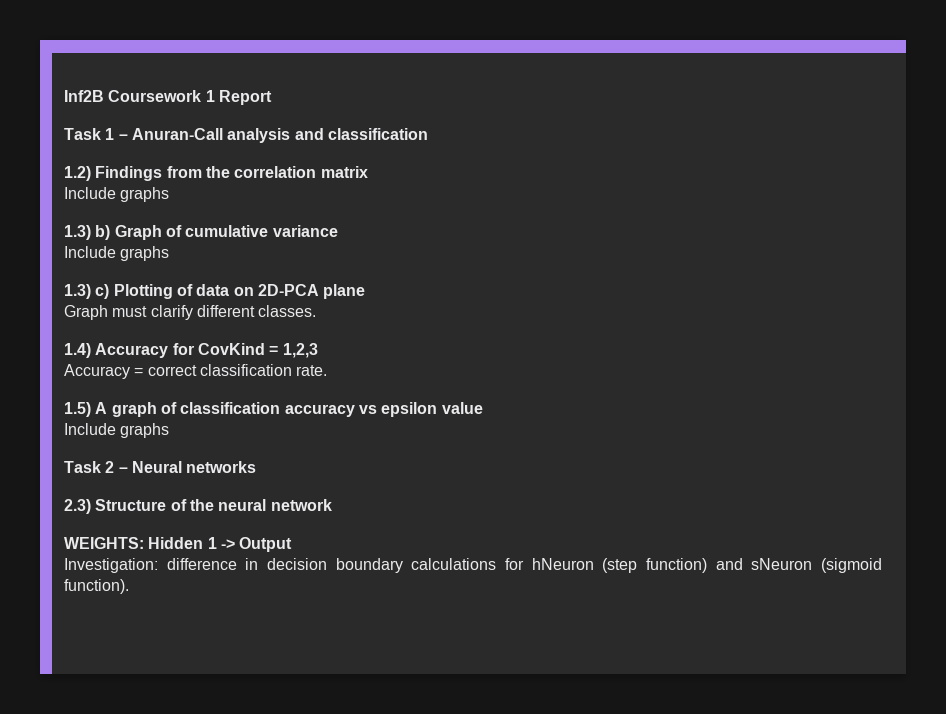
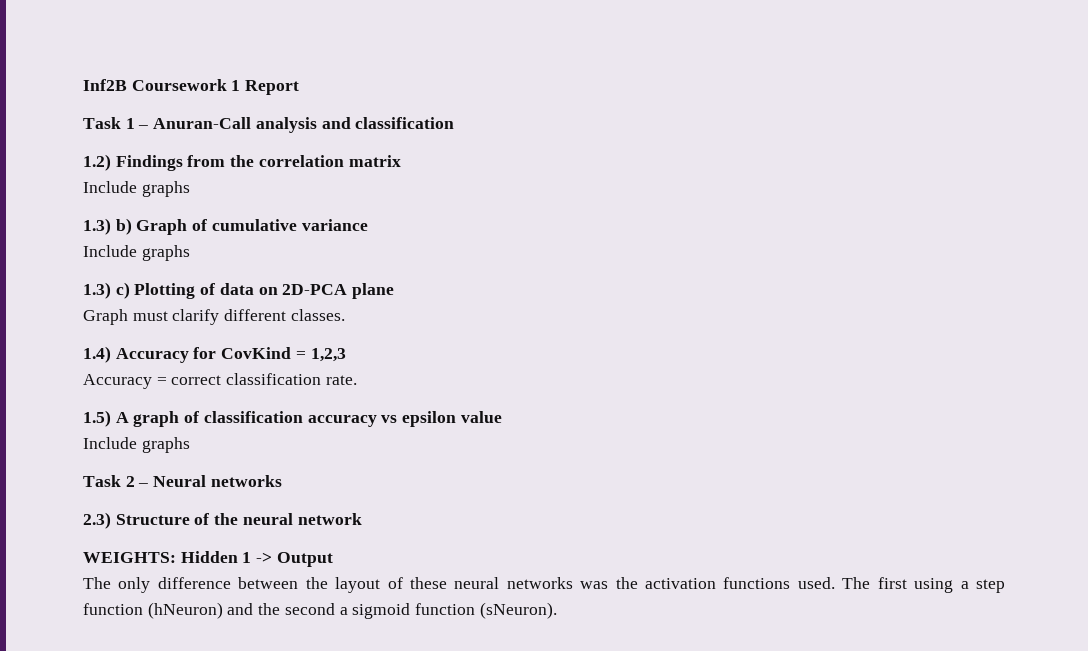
[64,558,882,573] [64,579,129,594] Investigation: difference in decision boundary calculations for hNeuron (step function) and sNeuron (sigmoid function). -> [83,577,1006,593] [83,602,557,619] The only difference between the layout of these neural networks was the activation functions used. The first using a step function (hNeuron) and the second a sigmoid function (sNeuron).

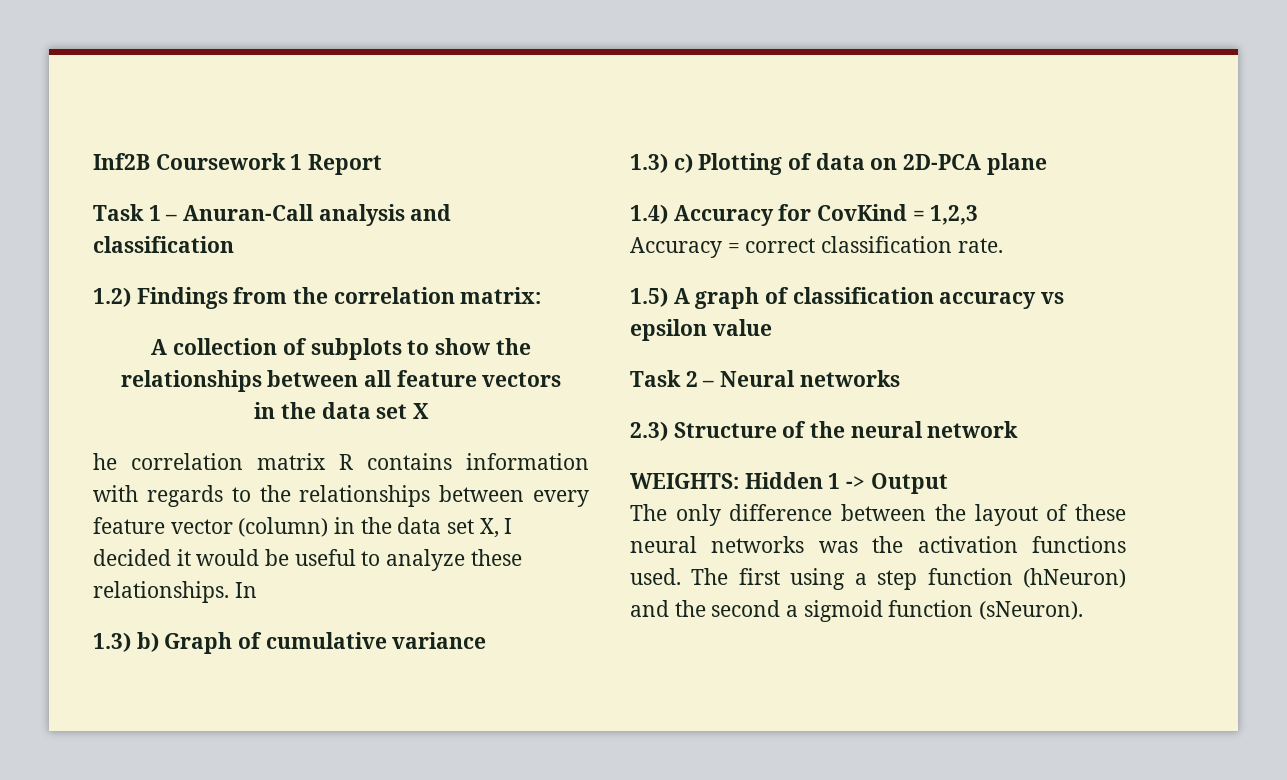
[348,155,401,167] [83,181,190,197] matrix // Include graphs -> [460,287,542,304] [151,338,531,360] [120,370,562,392] [254,402,429,419] [93,453,589,470] [93,485,589,507] [93,517,513,538] [93,549,522,571] [93,581,257,603] matrix: // A collection of subplots to show the relationships between all feature vectors // in the data set X // he correlation matrix R contains information with regards to the relationships between every feature vector (column) in the data set X, I decided it would be useful to analyze these relationships. In
[83,245,190,261] // Include graphs -> (487, 640) none
[83,309,345,325] // Graph must clarify different classes. -> (1047, 164) none
[83,437,190,453] // Include graphs -> (772, 327) none

